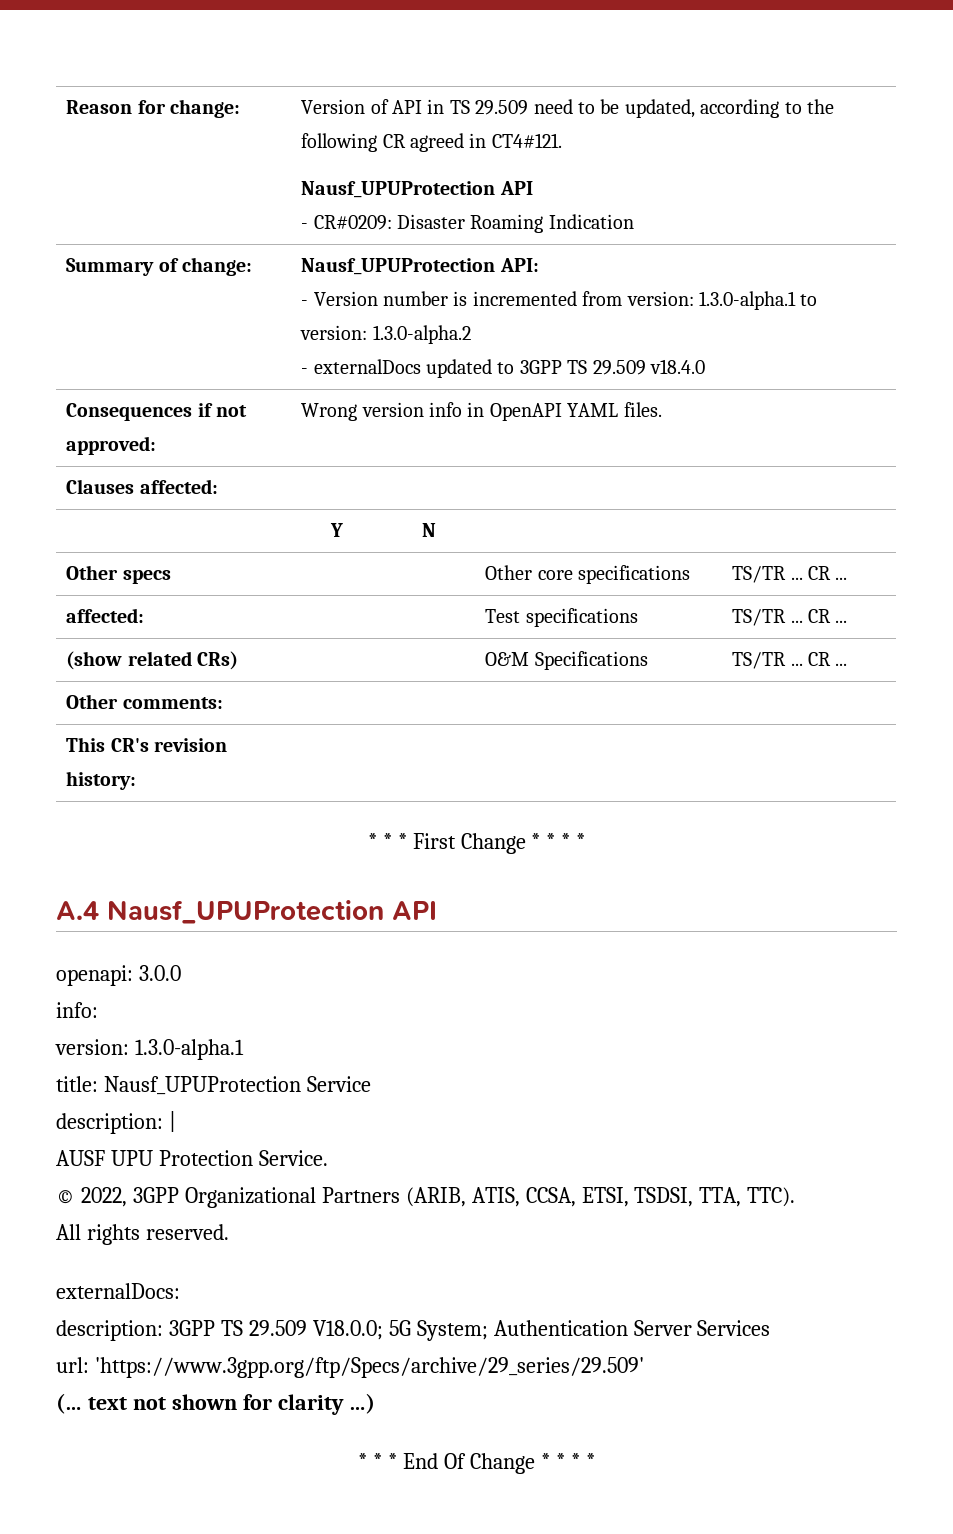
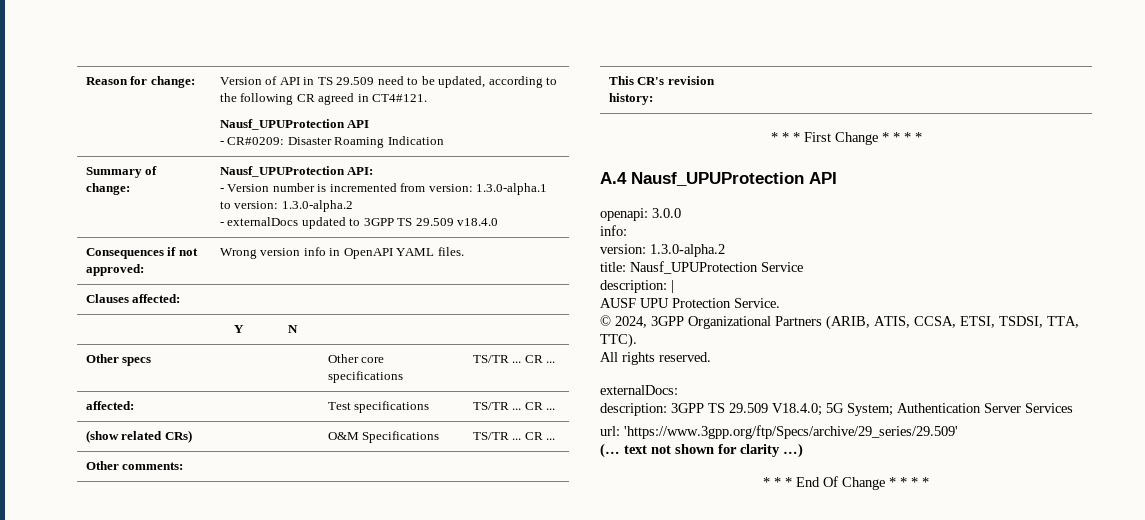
[134,1039,244,1060] 1.3.0-alpha.1 -> [650,244,725,257] 1.3.0-alpha.2
[80,1187,127,1207] 2022, -> [615,316,647,328] 2024,
[312,1320,383,1340] V18.0.0; -> [772,403,822,416] V18.4.0;

